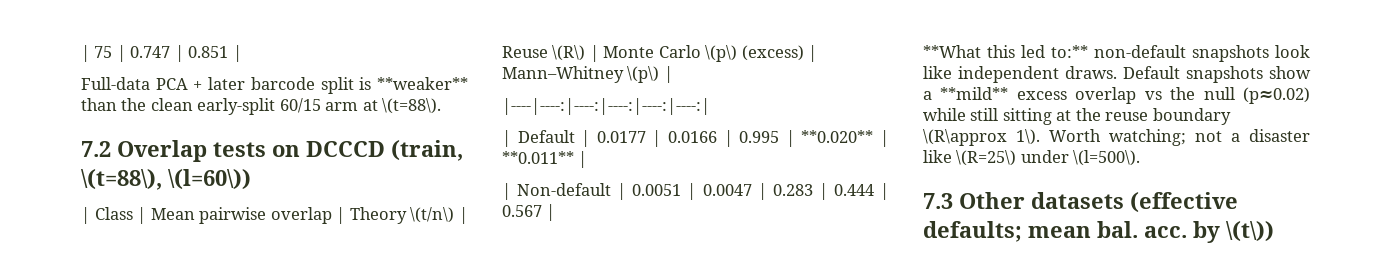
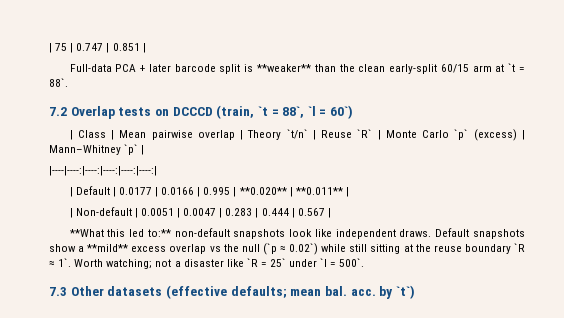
[382,98,442,114] \(t=88\). -> [508,63,525,72] [49,78,68,87] `t = 88`.
[81,169,251,190] \(t=88\), \(l=60\)) -> [257,105,354,119] `t = 88`, `l = 60`)
[410,207,455,223] \(t/n\) -> [286,129,308,139] `t/n`
[552,45,586,61] \(R\) -> [357,129,373,138] `R`
[705,45,738,62] \(p\) -> [454,129,469,140] `p`
[627,66,660,83] \(p\) -> [124,144,139,155] `p`
[1243,87,1310,104] (p≈0.02) -> [262,243,319,255] (`p ≈ 0.02`)
[923,129,1040,146] \(R\approx 1\). -> [513,243,525,252] [49,258,72,267] `R ≈ 1`.
[956,150,1141,166] \(R=25\) under \(l=500\). -> [246,258,365,267] `R = 25` under `l = 500`.
[1226,221,1274,242] \(t\)) -> [395,285,415,299] `t`)

